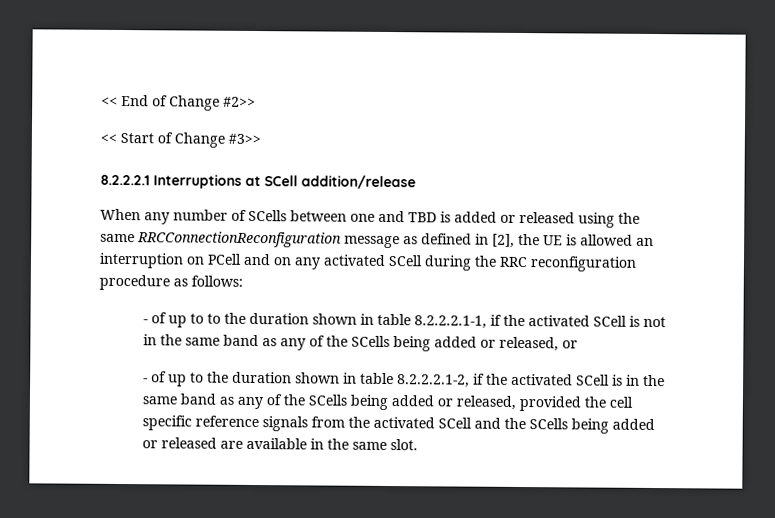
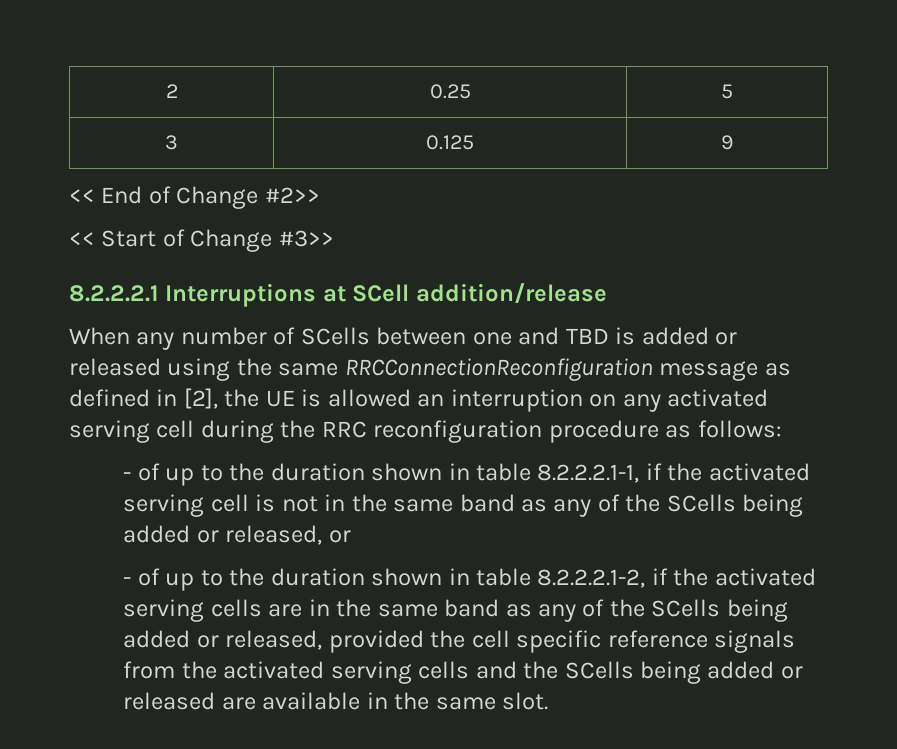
(101, 101) none -> [165,84,178,98] [429,84,471,99] [721,84,733,99] [165,135,178,150] [425,135,474,150] [721,135,733,150] 2 | 0.25 | 5 // 3 | 0.125 | 9 //
[207,253,423,270] PCell and on any activated SCell -> [622,389,769,412] [69,420,195,443] any activated serving cell
[207,313,222,324] to -> (223, 473) none
[593,315,628,327] SCell -> [123,494,249,517] serving cell
[576,374,624,386] SCell is -> [123,599,303,622] serving cells are
[438,417,473,429] SCell -> [330,661,470,684] serving cells

